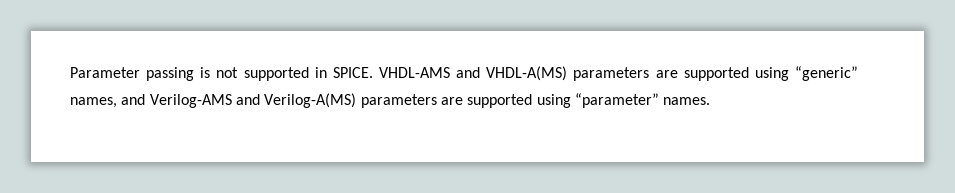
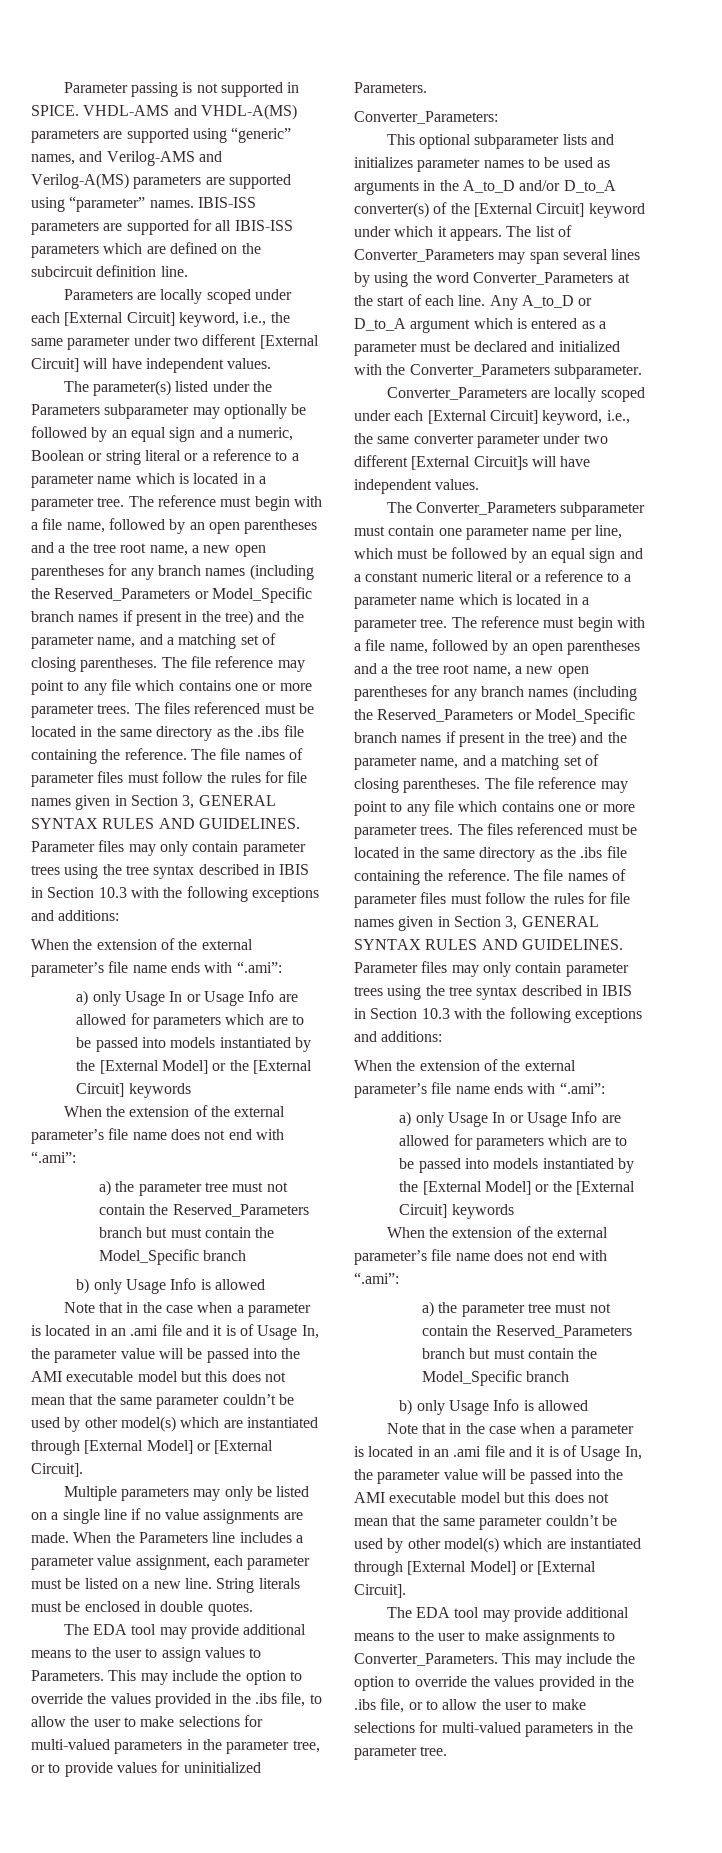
(711, 101) none -> [197,197,256,208] [31,219,293,235] [31,242,261,258] [31,265,188,277] [63,289,292,304] [31,312,290,327] [31,334,319,350] [31,358,272,373] [63,380,272,396] [31,404,307,419] [31,426,294,442] [31,449,299,465] [31,473,266,488] [31,495,322,511] [31,518,318,534] [31,542,266,557] [31,564,314,580] [31,587,312,603] [31,610,304,626] [31,633,276,649] [31,656,305,672] [31,679,312,695] [31,702,314,718] [31,725,304,741] [31,748,303,764] [31,771,308,787] [31,795,276,810] [31,818,300,829] [31,840,306,856] [31,864,310,879] [31,886,319,902] [31,910,120,921] [31,938,253,950] [31,961,282,977] [76,990,298,1006] [76,1013,304,1029] [76,1037,311,1052] [76,1060,312,1074] [76,1083,191,1098] [63,1105,286,1117] [31,1128,284,1144] [31,1151,76,1163] [98,1180,288,1196] [98,1204,309,1217] [98,1227,275,1238] [98,1249,247,1265] [76,1278,265,1294] [63,1302,311,1317] [31,1324,319,1340] [31,1348,301,1363] [31,1371,286,1382] [31,1394,294,1409] [31,1416,318,1432] [31,1440,274,1455] [31,1463,83,1477] [63,1486,310,1501] [31,1508,303,1524] [31,1532,303,1543] [31,1555,311,1570] [31,1578,300,1593] [31,1601,253,1616] [63,1624,307,1639] [31,1647,262,1662] [31,1670,302,1685] [31,1692,322,1708] [31,1715,263,1727] [31,1739,320,1754] [31,1761,261,1777] [354,82,427,93] [354,111,498,124] [386,134,614,149] [354,157,610,172] [354,180,616,195] [354,202,645,218] [354,225,572,241] [354,249,641,264] [354,272,630,287] [354,294,593,310] [354,318,606,333] [354,341,620,356] [354,364,642,379] [386,387,645,402] [354,410,630,425] [354,433,608,448] [354,455,591,470] [354,479,480,494] [386,502,646,517] [354,525,622,540] [354,547,643,563] [354,570,631,582] [354,594,589,609] [354,616,645,632] [354,639,641,655] [354,663,589,678] [354,685,637,701] [354,708,635,724] [354,731,627,747] [354,754,599,770] [354,777,628,793] [354,800,635,816] [354,823,637,839] [354,846,627,862] [354,869,626,885] [354,892,631,908] [354,916,599,931] [354,939,623,950] [354,961,629,977] [354,985,633,1000] [354,1007,642,1023] [354,1031,443,1042] [354,1059,576,1071] [354,1082,605,1098] [399,1111,621,1127] [399,1134,627,1150] [399,1158,634,1173] [399,1181,635,1195] [399,1204,514,1219] [386,1226,609,1238] [354,1249,607,1265] [354,1272,399,1284] [421,1301,611,1317] [421,1325,632,1338] [421,1348,598,1359] [421,1370,570,1386] [399,1399,588,1415] [386,1423,634,1438] [354,1445,642,1461] [354,1469,624,1484] [354,1492,609,1503] [354,1515,617,1530] [354,1537,641,1553] [354,1561,597,1576] [354,1584,406,1598] [386,1607,630,1622] [354,1630,616,1645] [354,1653,636,1668] [354,1676,635,1691] [354,1698,586,1713] [354,1721,633,1737] [354,1746,448,1760] IBIS-ISS parameters are supported for all IBIS-ISS parameters which are defined on the subcircuit definition line. // Parameters are locally scoped under each [External Circuit] keyword, i.e., the same parameter under two different [External Circuit] will have independent values. // The parameter(s) listed under the Parameters subparameter may optionally be followed by an equal sign and a numeric, Boolean or string literal or a reference to a parameter name which is located in a parameter tree. The reference must begin with a file name, followed by an open parentheses and a the tree root name, a new open parentheses for any branch names (including the Reserved_Parameters or Model_Specific branch names if present in the tree) and the parameter name, and a matching set of closing parentheses. The file reference may point to any file which contains one or more parameter trees. The files referenced must be located in the same directory as the .ibs file containing the reference. The file names of parameter files must follow the rules for file names given in Section 3, GENERAL SYNTAX RULES AND GUIDELINES. Parameter files may only contain parameter trees using the tree syntax described in IBIS in Section 10.3 with the following exceptions and additions: // When the extension of the external parameter’s file name ends with “.ami”: // a) only Usage In or Usage Info are allowed for parameters which are to be passed into models instantiated by the [External Model] or the [External Circuit] keywords // When the extension of the external parameter’s file name does not end with “.ami”: // a) the parameter tree must not contain the Reserved_Parameters branch but must contain the Model_Specific branch // b) only Usage Info is allowed // Note that in the case when a parameter is located in an .ami file and it is of Usage In, the parameter value will be passed into the AMI executable model but this does not mean that the same parameter couldn’t be used by other model(s) which are instantiated through [External Model] or [External Circuit]. // Multiple parameters may only be listed on a single line if no value assignments are made. When the Parameters line includes a parameter value assignment, each parameter must be listed on a new line. String literals must be enclosed in double quotes. // The EDA tool may provide additional means to the user to assign values to Parameters. This may include the option to override the values provided in the .ibs file, to allow the user to make selections for multi-valued parameters in the parameter tree, or to provide values for uninitialized Parameters. // Converter_Parameters: // This optional subparameter lists and initializes parameter names to be used as arguments in the A_to_D and/or D_to_A converter(s) of the [External Circuit] keyword under which it appears. The list of Converter_Parameters may span several lines by using the word Converter_Parameters at the start of each line. Any A_to_D or D_to_A argument which is entered as a parameter must be declared and initialized with the Converter_Parameters subparameter. // Converter_Parameters are locally scoped under each [External Circuit] keyword, i.e., the same converter parameter under two different [External Circuit]s will have independent values. // The Converter_Parameters subparameter must contain one parameter name per line, which must be followed by an equal sign and a constant numeric literal or a reference to a parameter name which is located in a parameter tree. The reference must begin with a file name, followed by an open parentheses and a the tree root name, a new open parentheses for any branch names (including the Reserved_Parameters or Model_Specific branch names if present in the tree) and the parameter name, and a matching set of closing parentheses. The file reference may point to any file which contains one or more parameter trees. The files referenced must be located in the same directory as the .ibs file containing the reference. The file names of parameter files must follow the rules for file names given in Section 3, GENERAL SYNTAX RULES AND GUIDELINES. Parameter files may only contain parameter trees using the tree syntax described in IBIS in Section 10.3 with the following exceptions and additions: // When the extension of the external parameter’s file name ends with “.ami”: // a) only Usage In or Usage Info are allowed for parameters which are to be passed into models instantiated by the [External Model] or the [External Circuit] keywords // When the extension of the external parameter’s file name does not end with “.ami”: // a) the parameter tree must not contain the Reserved_Parameters branch but must contain the Model_Specific branch // b) only Usage Info is allowed // Note that in the case when a parameter is located in an .ami file and it is of Usage In, the parameter value will be passed into the AMI executable model but this does not mean that the same parameter couldn’t be used by other model(s) which are instantiated through [External Model] or [External Circuit]. // The EDA tool may provide additional means to the user to make assignments to Converter_Parameters. This may include the option to override the values provided in the .ibs file, or to allow the user to make selections for multi-valued parameters in the parameter tree.

